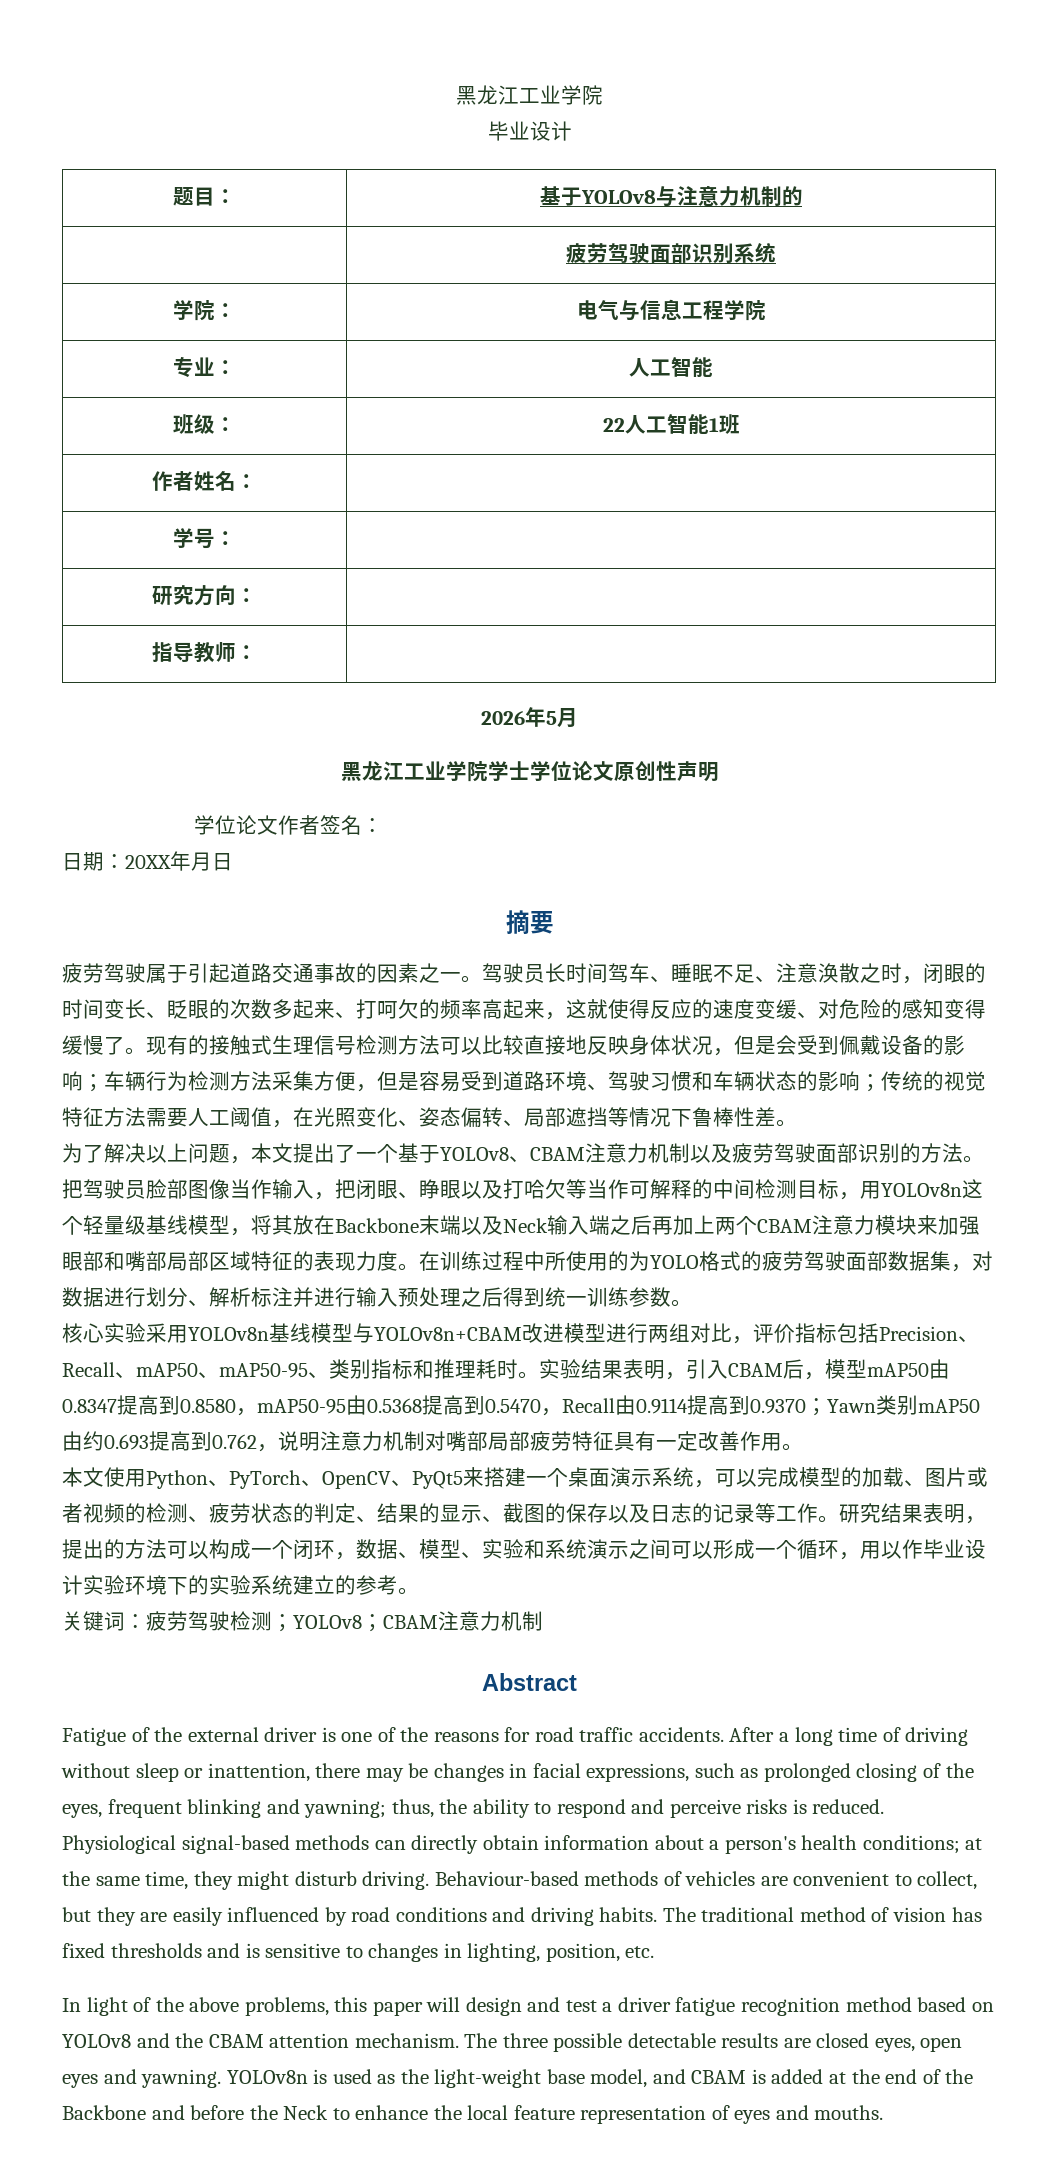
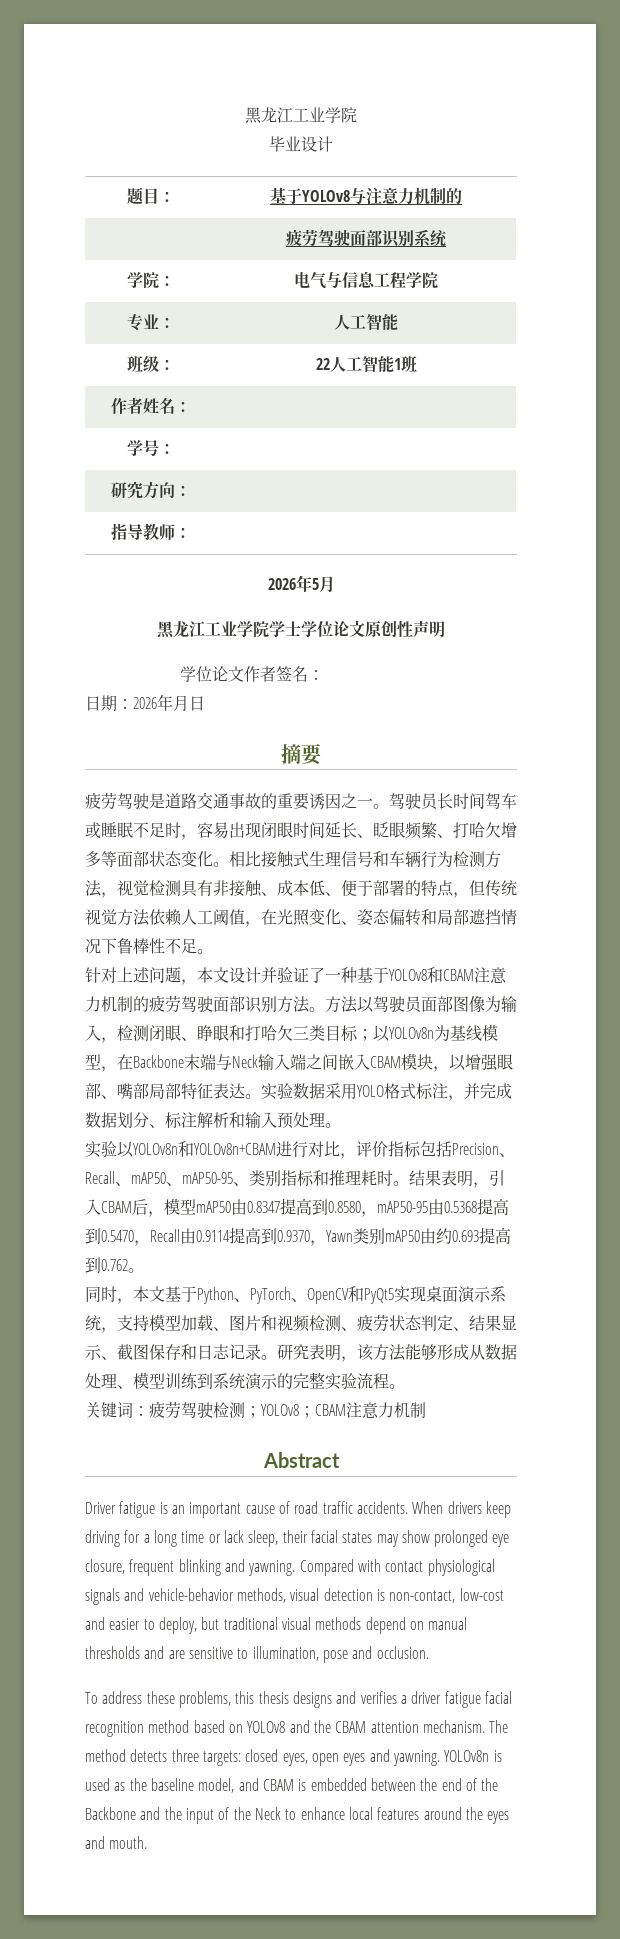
[125,855,171,869] 20XX -> [133,697,157,709] 2026
[146,963,230,984] 属于引起 -> [149,793,165,809] 是
[377,963,419,983] 因素 -> [277,793,341,810] 重要诱因
[650,976,671,982] 、 -> [85,822,101,839] 或
[755,963,986,984] [62,999,986,1020] [62,1035,965,1056] [62,1071,986,1092] [62,1107,188,1127] 、注意涣散之时，闭眼的时间变长、眨眼的次数多起来、打呵欠的频率高起来，这就使得反应的速度变缓、对危险的感知变得缓慢了。现有的接触式生理信号检测方法可以比较直接地反映身体状况，但是会受到佩戴设备的影响；车辆行为检测方法采集方便，但是容易受到道路环境、驾驶习惯和车辆状态的影响；传统的视觉特征方法需要 -> [165,822,517,840] [85,851,501,868] [85,880,517,898] [85,909,182,926] 时，容易出现闭眼时间延长、眨眼频繁、打哈欠增多等面部状态变化。相比接触式生理信号和车辆行为检测方法，视觉检测具有非接触、成本低、便于部署的特点，但传统视觉方法依赖
[503,1120,524,1126] 、 -> [421,909,437,925] 和
[608,1107,629,1127] 等 -> (501, 917) none
[755,1107,797,1127] [62,1143,984,1164] [62,1179,983,1200] [62,1215,146,1235] 差。 // 为了解决以上问题，本文提出了一个基于YOLOv8、CBAM注意力机制以及疲劳驾驶面部识别的方法。把驾驶员脸部图像当作输入，把闭眼、睁眼以及打哈欠等当作可解释的中间检测目标，用YOLOv8n这个轻量级 -> [165,938,213,954] [85,967,507,985] [85,995,517,1013] [85,1025,450,1043] 不足。 // 针对上述问题，本文设计并验证了一种基于YOLOv8和CBAM注意力机制的疲劳驾驶面部识别方法。方法以驾驶员面部图像为输入，检测闭眼、睁眼和打哈欠三类目标；以YOLOv8n为
[251,1215,314,1235] 将其放 -> (117, 1069) none
[461,1216,503,1235] 以及 -> [216,1054,232,1070] 与
[631,1215,980,1235] [62,1251,993,1272] [62,1287,692,1307] [62,1323,690,1343] 后再加上两个CBAM注意力模块来加强眼部和嘴部局部区域特征的表现力度。在训练过程中所使用的为YOLO格式的疲劳驾驶面部数据集，对数据进行划分、解析标注并进行输入预处理之后得到统一训练参数。 // 核心实验采用YOLOv8n基线模型与YOLOv8n+CBAM改进模型进行两组 -> [322,1053,513,1072] [85,1083,512,1101] [85,1112,341,1129] [85,1141,308,1158] 间嵌入CBAM模块，以增强眼部、嘴部局部特征表达。实验数据采用YOLO格式标注，并完成数据划分、标注解析和输入预处理。 // 实验以YOLOv8n和YOLOv8n+CBAM进行
[539,1359,581,1379] 实验 -> (409, 1183) none
[806,1398,827,1416] ； -> [310,1240,326,1246] ，
[257,1431,803,1452] [62,1467,988,1489] [62,1503,146,1523] ，说明注意力机制对嘴部局部疲劳特征具有一定改善作用。 // 本文使用Python、PyTorch、OpenCV、PyQt5来搭建一个桌面演示系统，可以完成模型的加载、图片或者视频的 -> [128,1268,144,1273] [85,1286,506,1304] [85,1314,310,1333] 。 // 同时，本文基于Python、PyTorch、OpenCV和PyQt5实现桌面演示系统，支持模型加载、图片和视频
[293,1503,314,1523] 的 -> (422, 1322) none
[419,1503,440,1523] 的 -> (501, 1323) none
[545,1503,986,1524] [62,1539,986,1560] [62,1575,398,1595] 的保存以及日志的记录等工作。研究结果表明，提出的方法可以构成一个闭环，数据、模型、实验和系统演示之间可以形成一个循环，用以作毕业设计实验环境下的实验系统建立的参考 -> [149,1344,517,1362] [85,1372,389,1390] 保存和日志记录。研究表明，该方法能够形成从数据处理、模型训练到系统演示的完整实验流程
[62,1727,969,1746] [61,1763,974,1782] [62,1799,885,1818] [62,1835,983,1854] [62,1871,978,1890] [62,1907,982,1926] [62,1943,105,1958] Fatigue of the external driver is one of the reasons for road traffic accidents. After a long time of driving without sleep or inattention, there may be changes in facial expressions, such as prolonged closing of the eyes, frequent blinking and yawning; thus, the ability to respond and perceive risks is reduced. Physiological signal-based methods can directly obtain information about a person's health conditions; at the same time, they might disturb driving. Behaviour-based methods of vehicles are convenient to collect, but they are easily influenced by road conditions and driving habits. The traditional method of vision has fixed -> [85,1501,511,1518] [85,1530,510,1547] [85,1559,495,1576] [85,1588,504,1605] [85,1617,468,1634] Driver fatigue is an important cause of road traffic accidents. When drivers keep driving for a long time or lack sleep, their facial states may show prolonged eye closure, frequent blinking and yawning. Compared with contact physiological signals and vehicle-behavior methods, visual detection is non-contact, low-cost and easier to deploy, but traditional visual methods depend on manual
[245,1943,260,1958] is -> [168,1650,185,1659] are
[368,1943,655,1962] [62,1997,597,2016] changes in lighting, position, etc. // In light of the above problems, this paper will design and test -> [252,1646,429,1663] [85,1691,397,1708] illumination, pose and occlusion. // To address these problems, this thesis designs and verifies
(736, 2006) none -> [484,1691,512,1704] facial
[502,2033,811,2052] three possible detectable results are -> [85,1749,241,1766] method detects three targets:
[434,2069,585,2088] light-weight base -> [150,1778,194,1791] baseline
[771,2069,847,2084] added at -> [310,1778,416,1791] embedded between
[190,2105,245,2120] before -> [164,1807,230,1824] the input of
[433,2105,884,2124] the local feature representation of eyes and mouths. -> [348,1807,510,1824] [85,1836,148,1849] local features around the eyes and mouth.

